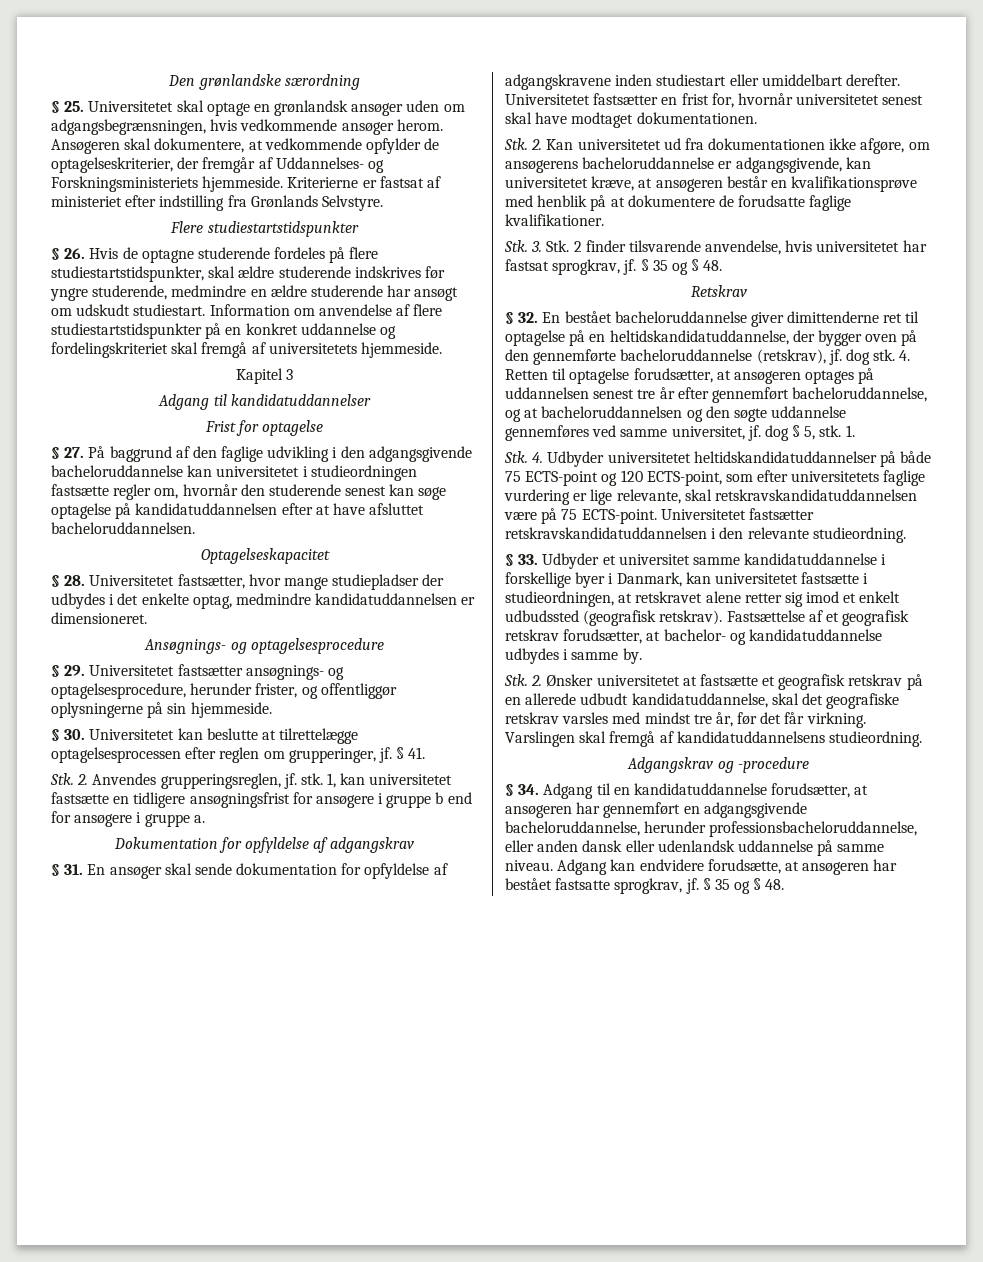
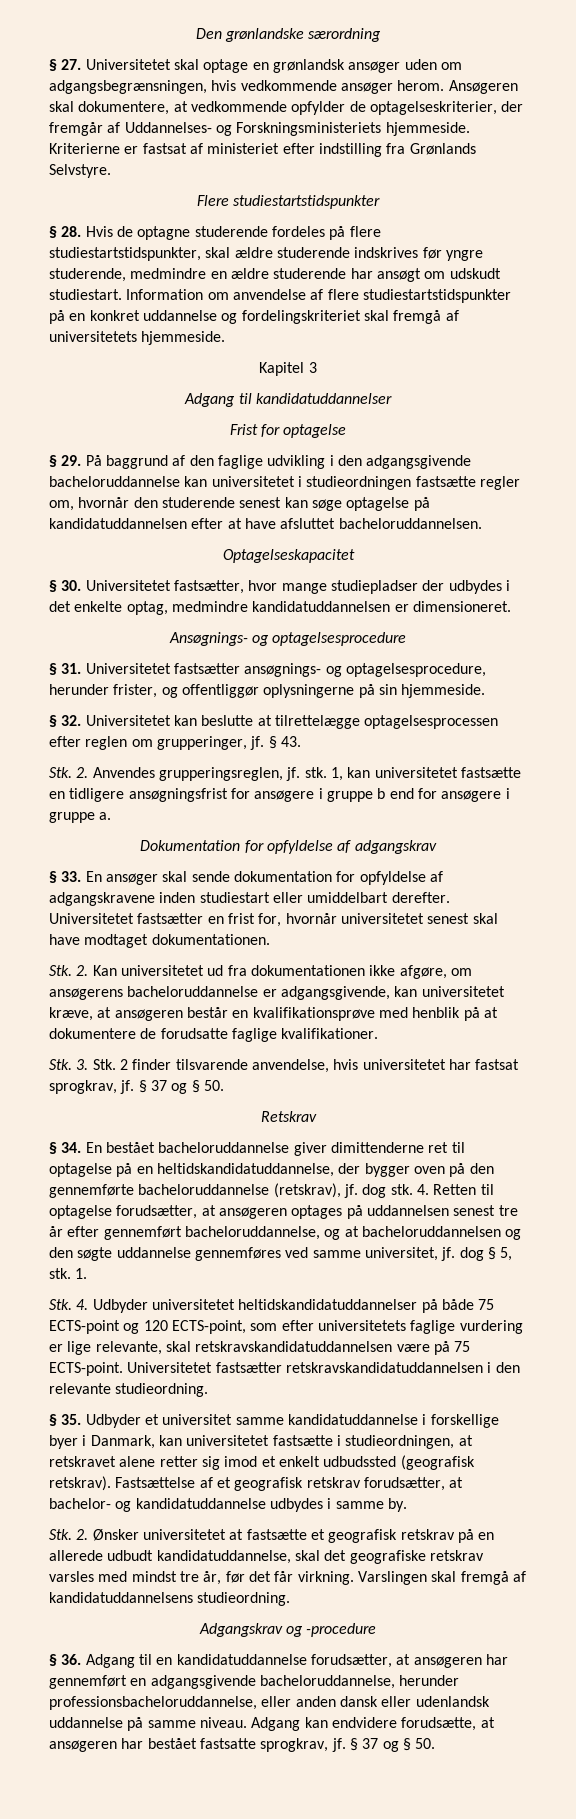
[64,101,85,112] 25. -> [61,59,82,70] 27.
[64,248,86,259] 26. -> [61,226,82,237] 28.
[64,447,85,458] 27. -> [61,455,82,466] 29.
[64,575,86,586] 28. -> [61,580,82,591] 30.
[64,665,86,676] 29. -> [61,663,82,674] 31.
[64,729,86,740] 30. -> [61,715,82,726] 32.
[408,747,426,759] 41. -> [280,736,301,747] 43.
[64,864,84,875] 31. -> [61,871,82,882] 33.
[652,259,723,275] 35 og § 48. -> [150,1080,224,1094] 37 og § 50.
[518,312,539,323] 32. -> [61,1142,82,1153] 34.
[518,554,539,565] 33. -> [61,1414,82,1425] 35.
[518,784,540,795] 34. -> [61,1654,82,1665] 36.
[714,878,785,894] 35 og § 48. -> [362,1738,436,1752] 37 og § 50.

